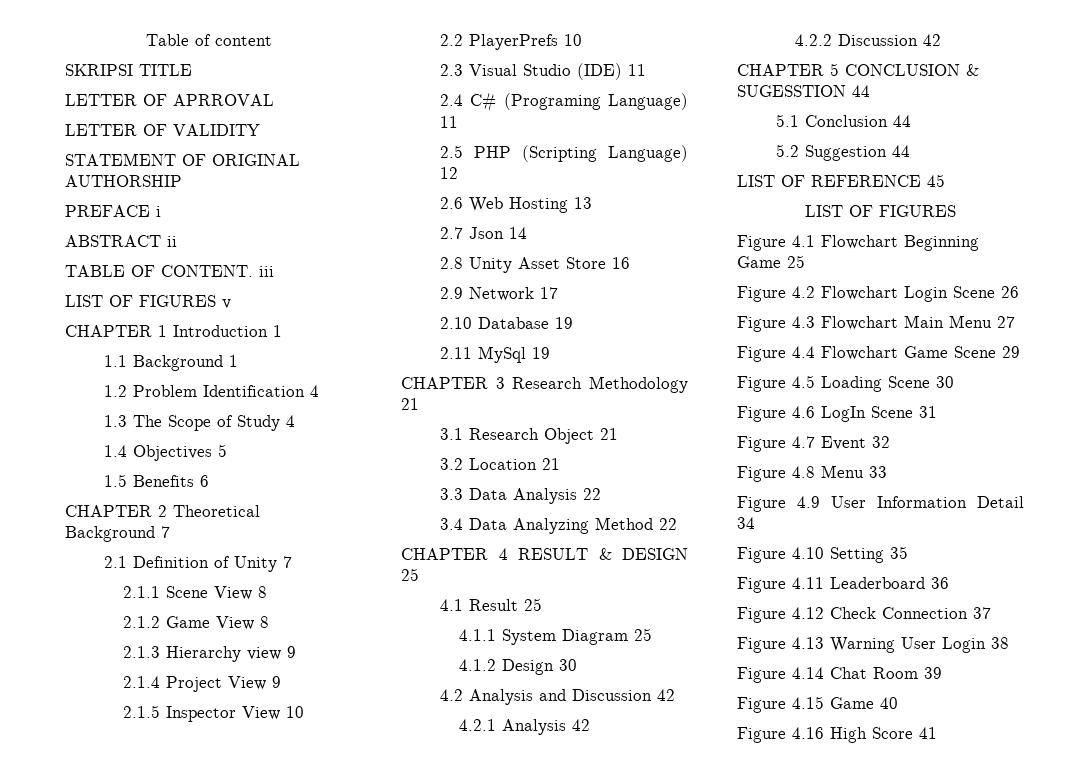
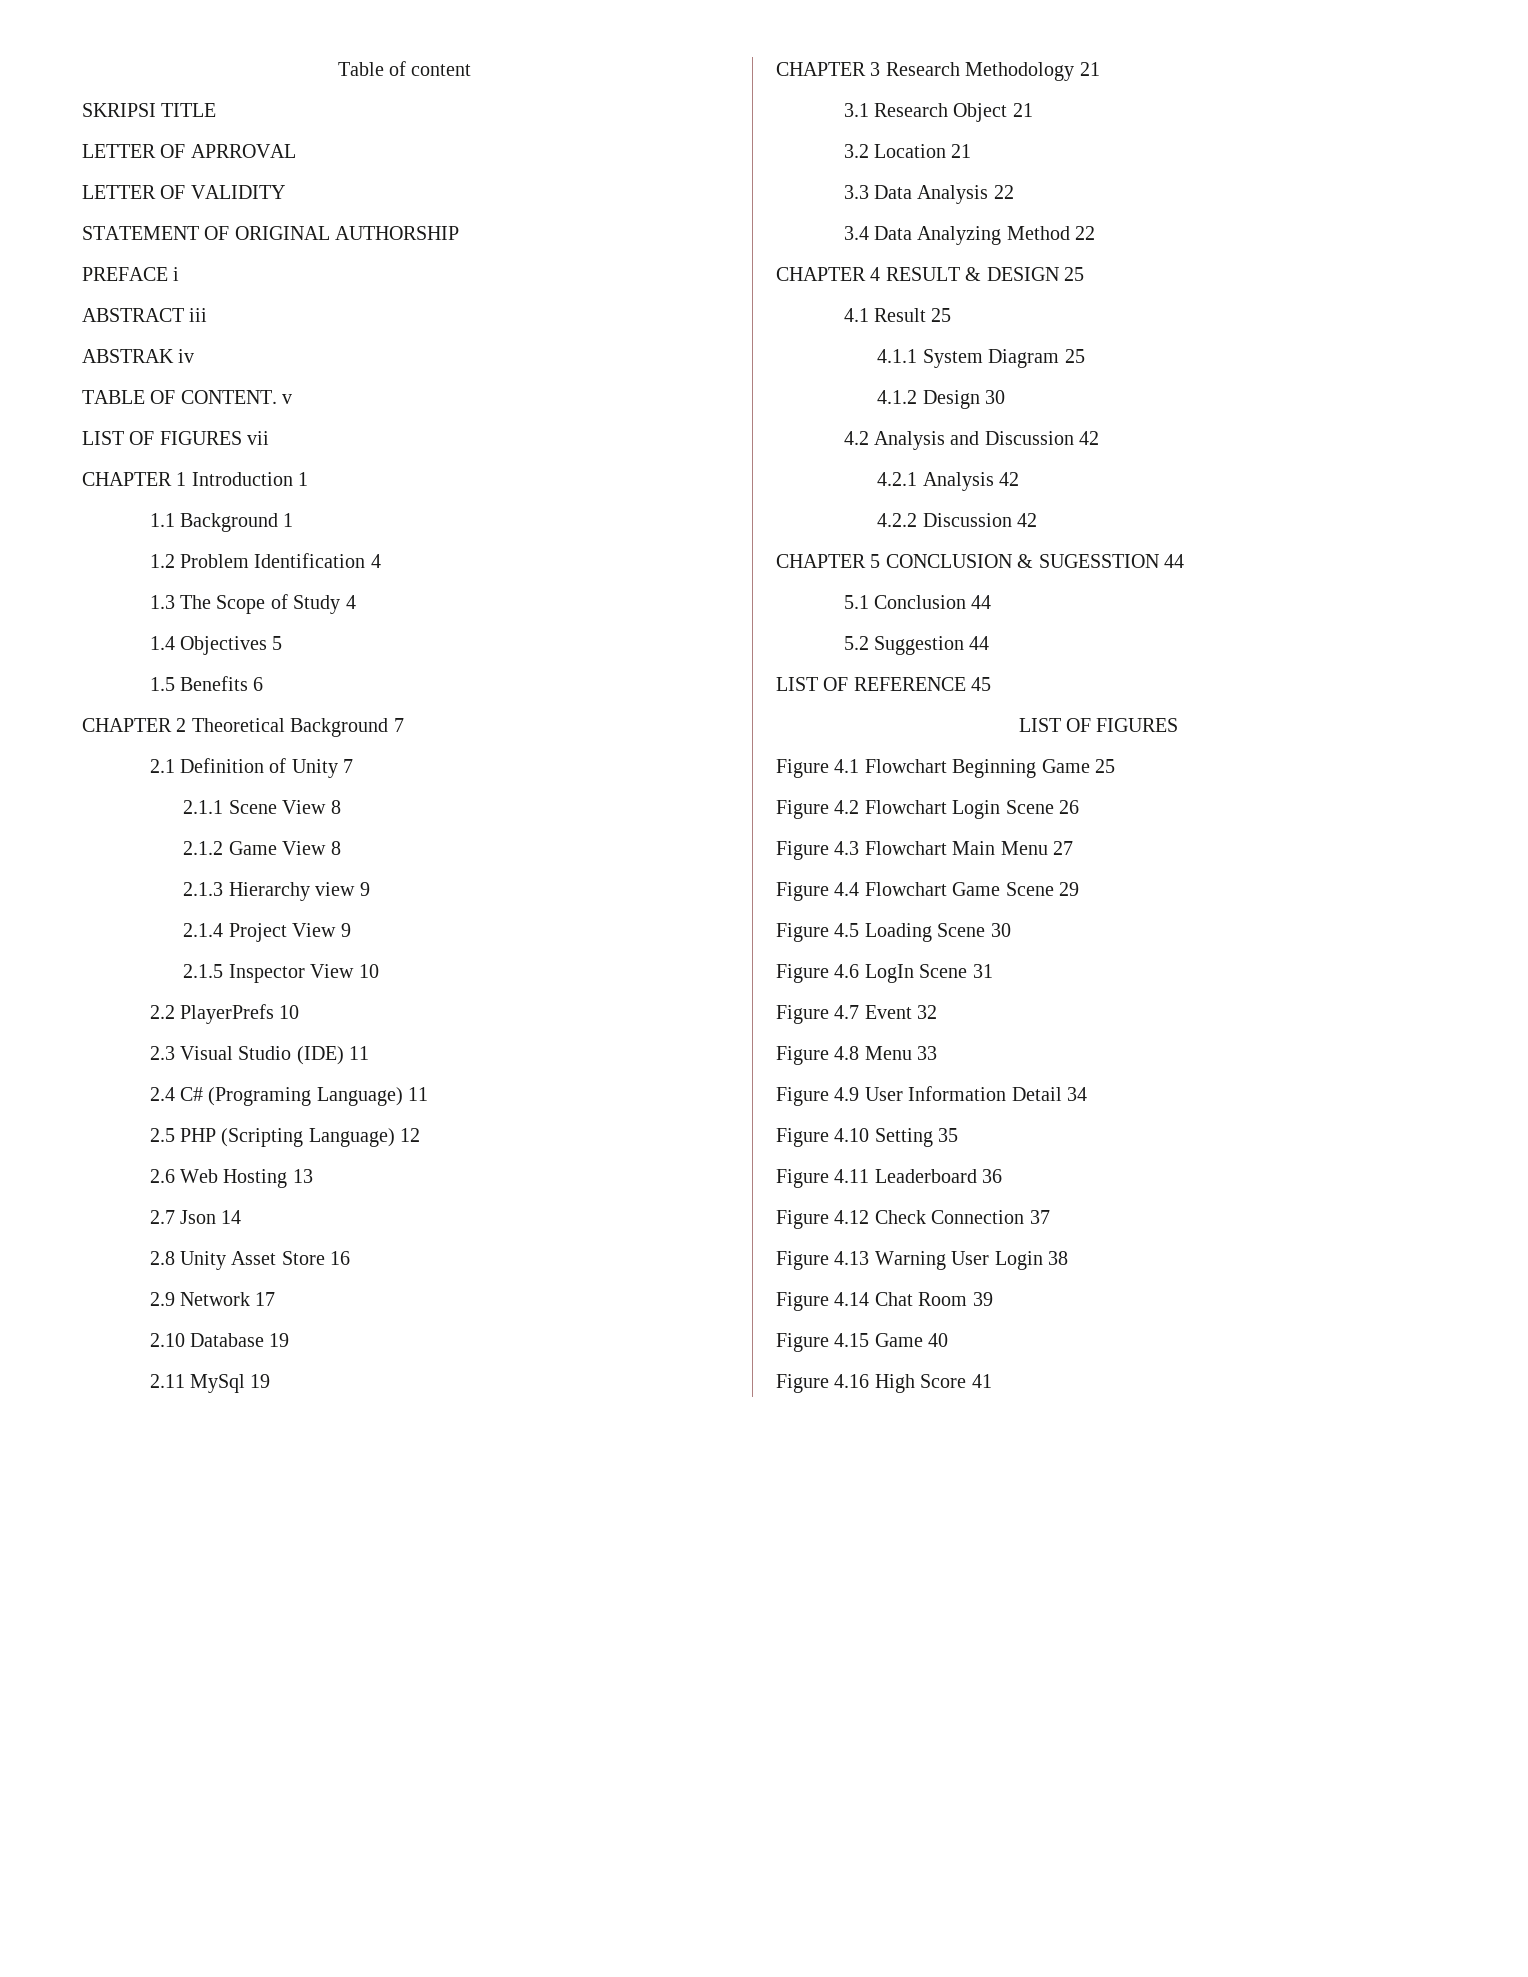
[167,236,177,247] ii -> [189,308,208,322] [82,349,195,363] iii // ABSTRAK iv
[259,266,274,277] [65,295,231,309] iii // LIST OF FIGURES v -> [282,394,293,404] [82,431,270,445] v // LIST OF FIGURES vii

